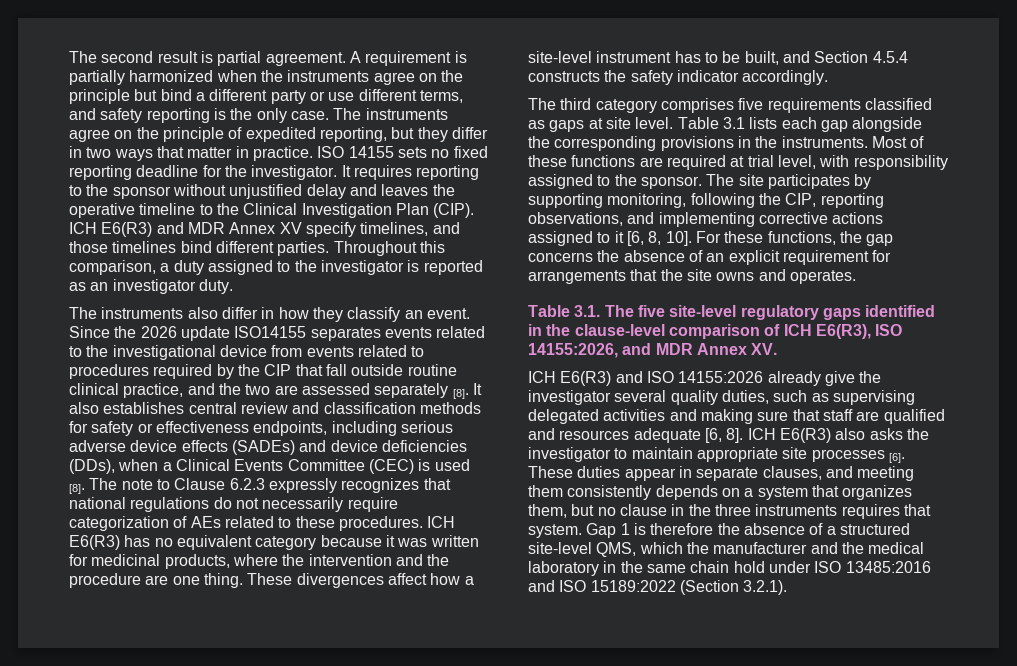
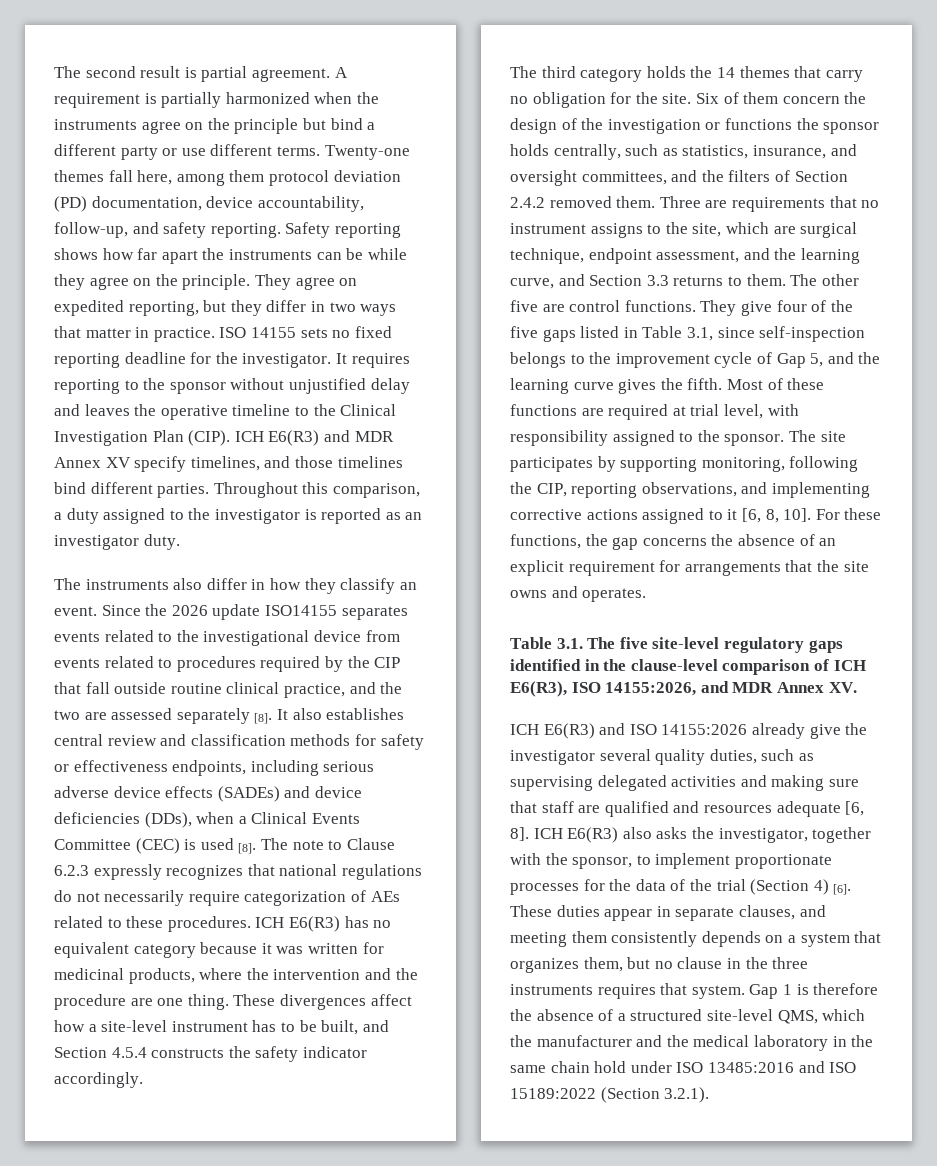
[419,90,463,103] [69,108,448,123] [69,127,243,142] terms, and safety reporting is the only case. The instruments agree on the principle of -> [276,145,410,160] [54,170,401,186] [54,196,364,212] [54,222,401,238] [54,248,407,264] [54,274,358,290] terms. Twenty-one themes fall here, among them protocol deviation (PD) documentation, device accountability, follow-up, and safety reporting. Safety reporting shows how far apart the instruments can be while they agree on the principle. They agree on
[660,98,932,113] [528,117,923,132] [528,136,868,151] comprises five requirements classified as gaps at site level. Table 3.1 lists each gap alongside the corresponding provisions in the instruments. -> [646,66,863,82] [510,92,867,108] [510,118,880,134] [510,144,857,160] [510,170,848,186] [510,196,880,212] [510,222,858,238] [510,248,860,264] [510,274,859,289] [510,300,853,316] [510,326,866,342] [510,352,881,368] [510,378,723,394] holds the 14 themes that carry no obligation for the site. Six of them concern the design of the investigation or functions the sponsor holds centrally, such as statistics, insurance, and oversight committees, and the filters of Section 2.4.2 removed them. Three are requirements that no instrument assigns to the site, which are surgical technique, endpoint assessment, and the learning curve, and Section 3.3 returns to them. The other five are control functions. They give four of the five gaps listed in Table 3.1, since self-inspection belongs to the improvement cycle of Gap 5, and the learning curve gives the fifth.
[528,447,885,462] investigator to maintain appropriate site processes -> [718,827,872,843] [510,853,832,869] [510,879,829,895] investigator, together with the sponsor, to implement proportionate processes for the data of the trial (Section 4)

